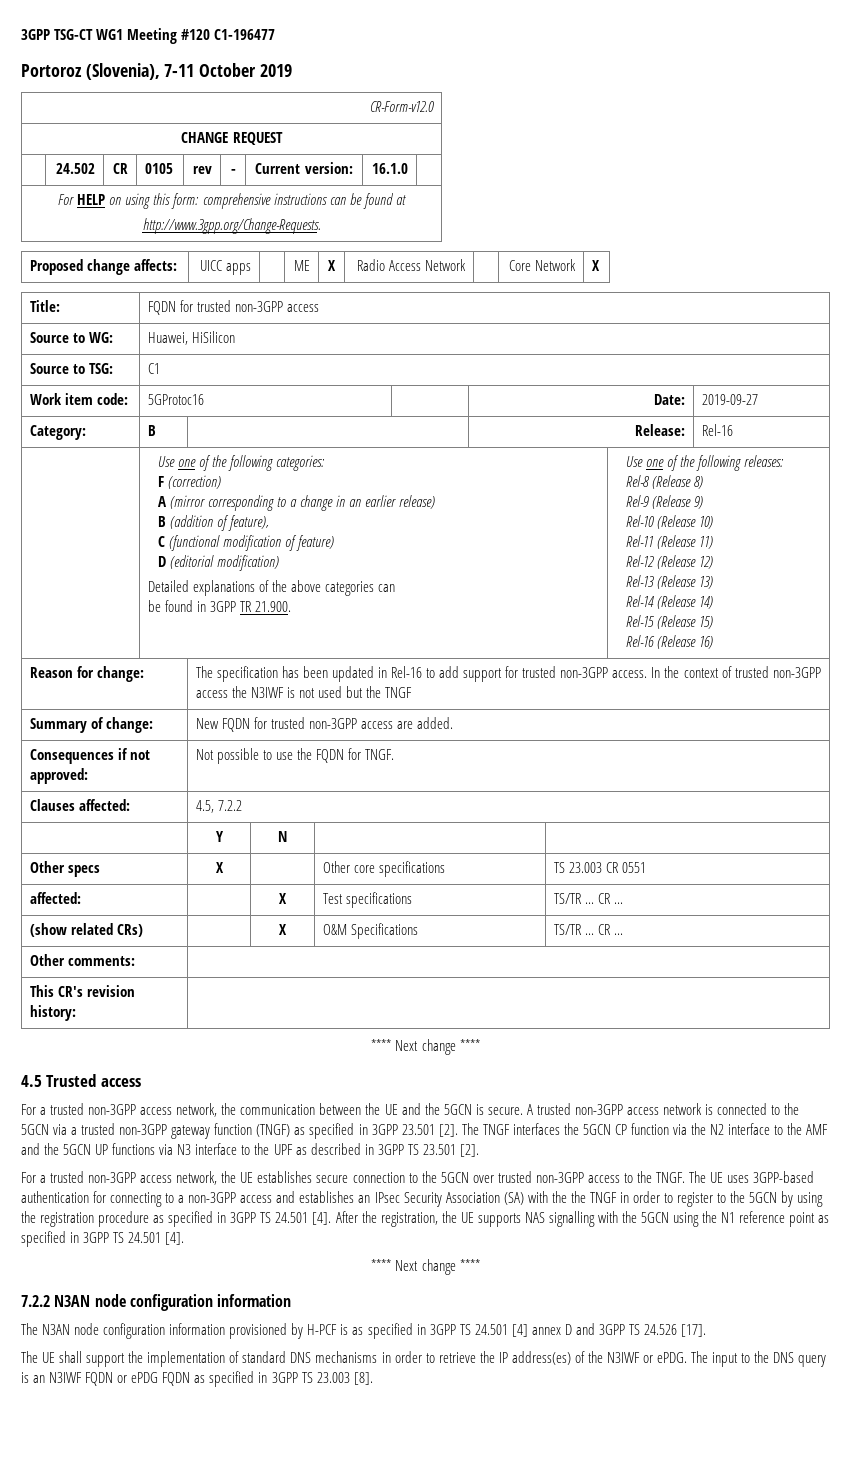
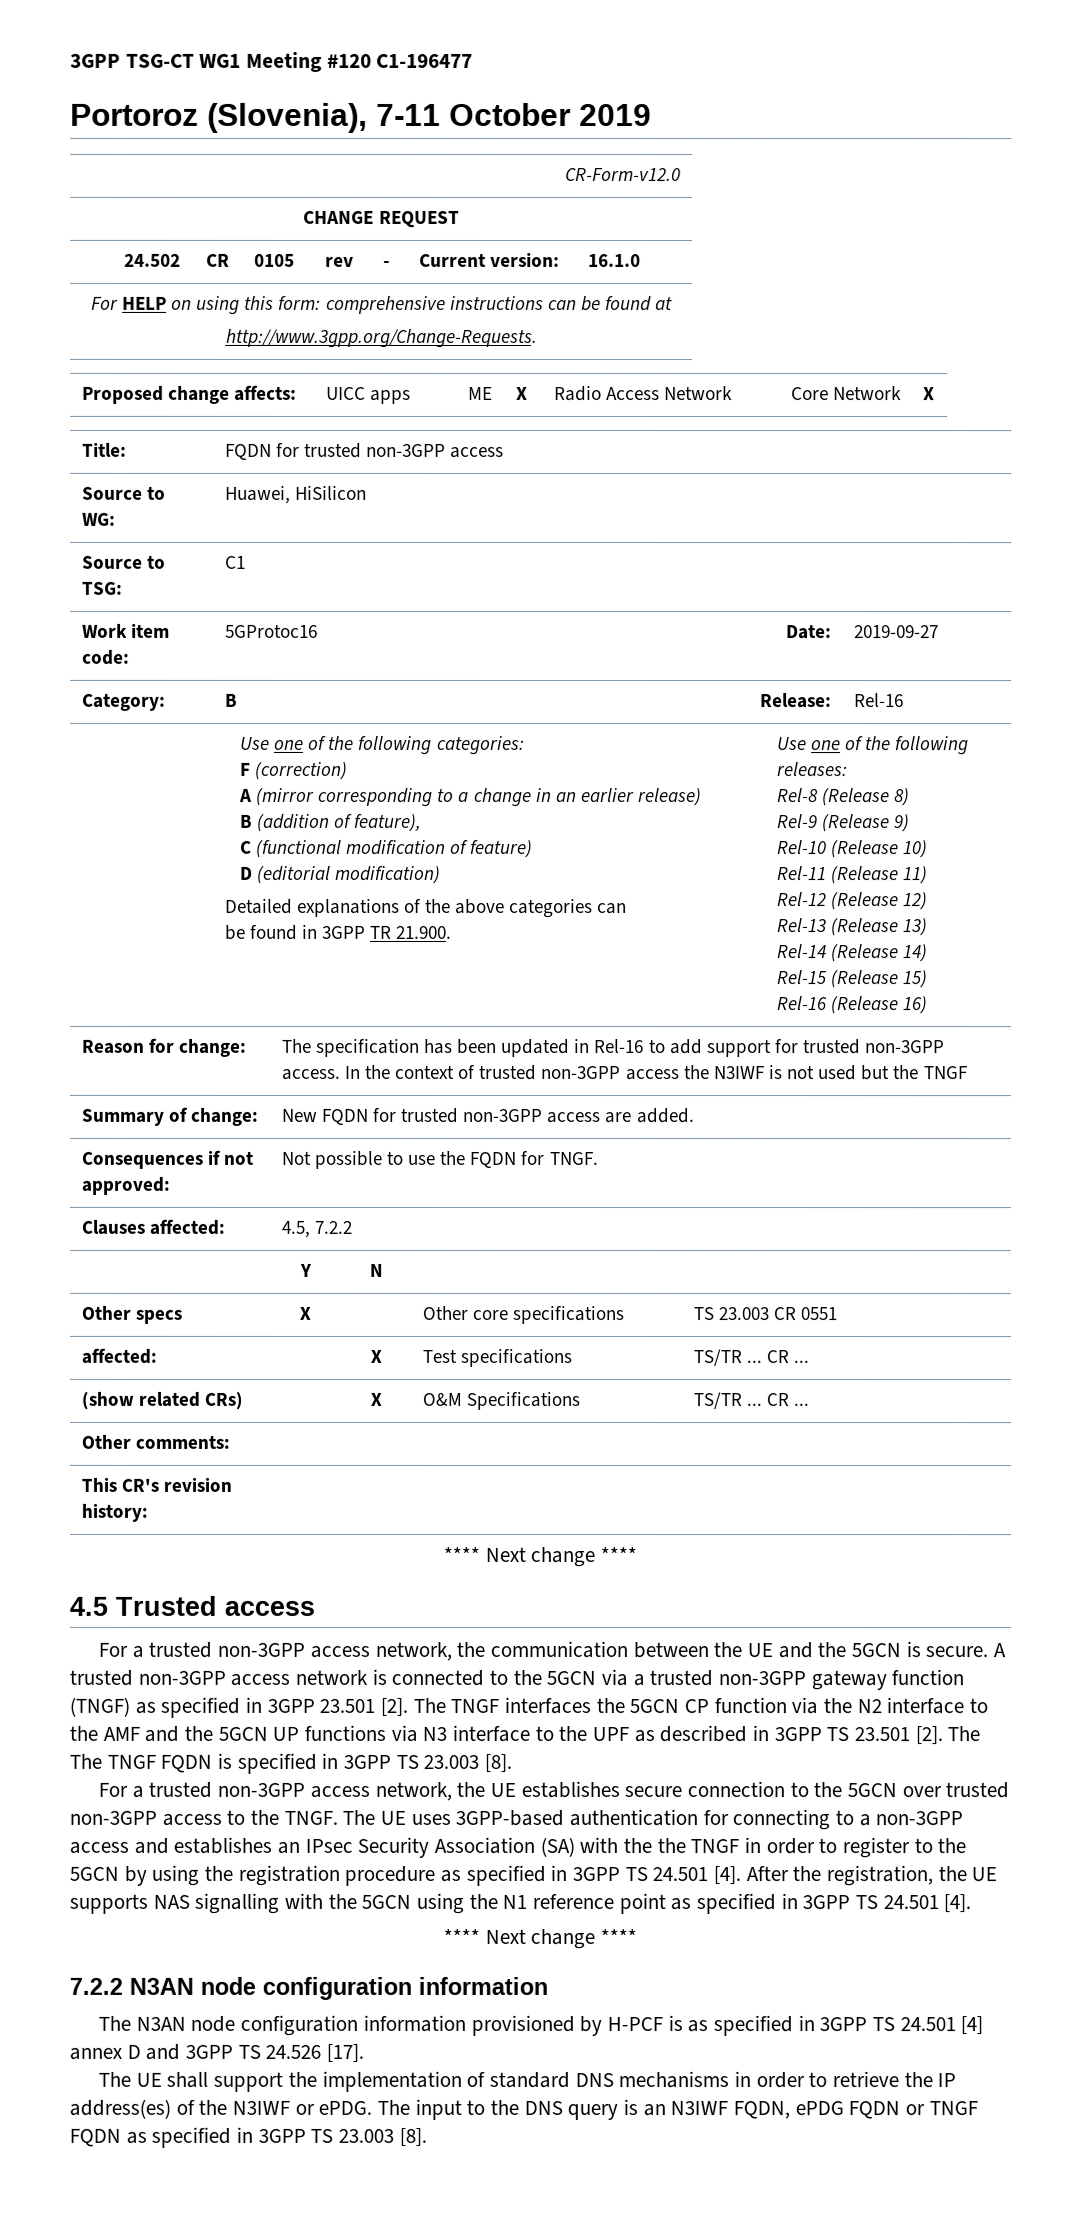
(479, 1150) none -> [947,1726,981,1742] [69,1752,513,1774] The The TNGF FQDN is specified in 3GPP TS 23.003 [8].
(83, 1377) none -> [733,2101,844,2120] FQDN, ePDG
[131,1372,159,1383] ePDG -> [928,2101,978,2116] TNGF

